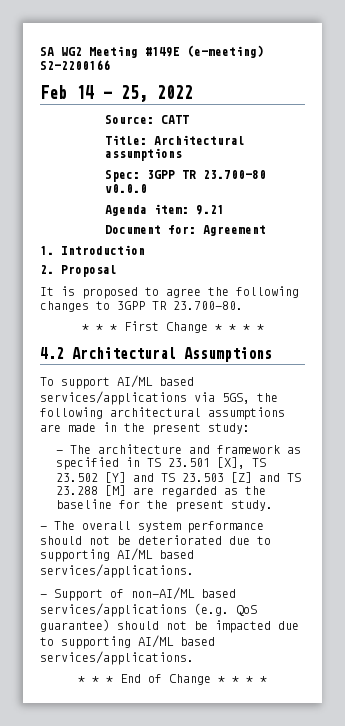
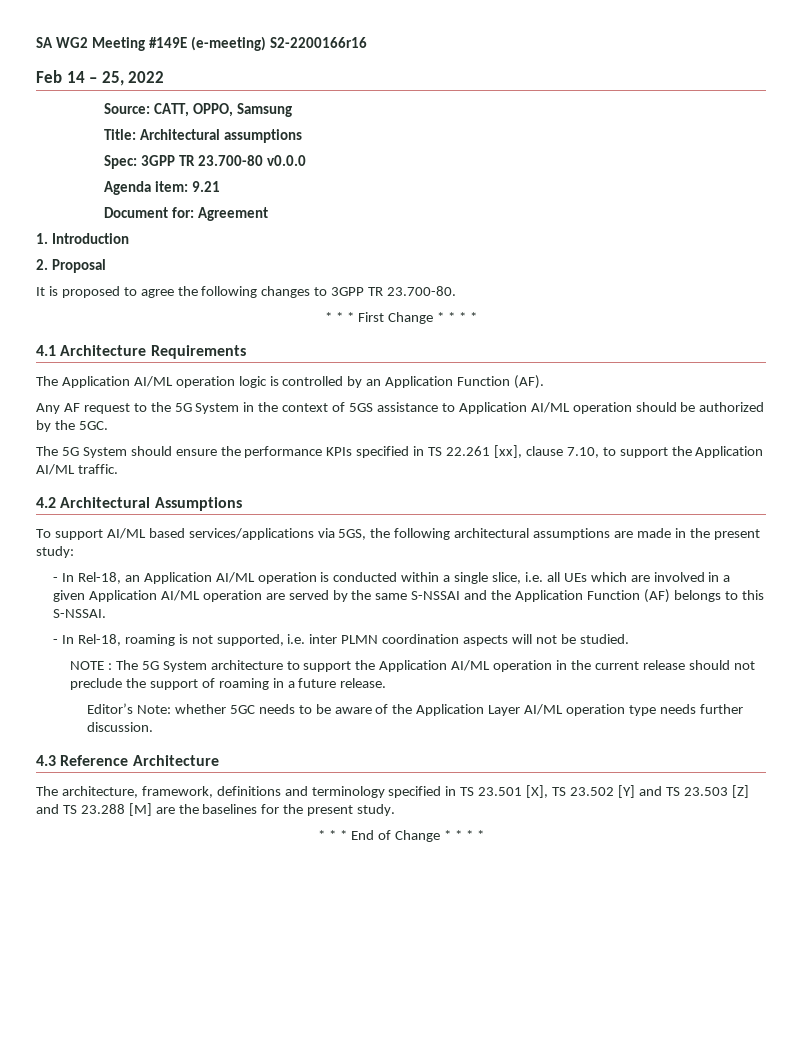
[40,60,110,70] S2-2200166 -> [269,37,367,48] S2-2200166r16
[160,115,189,124] CATT -> [154,103,292,117] CATT, OPPO, Samsung
(264, 327) none -> [36,345,246,359] [36,375,545,389] [36,402,765,414] [36,420,108,432] [36,445,764,458] [36,464,118,475] // 4.1 Architecture Requirements // The Application AI/ML operation logic is controlled by an Application Function (AF). // Any AF request to the 5G System in the context of 5GS assistance to Application AI/ML operation should be authorized by the 5GC. // The 5G System should ensure the performance KPIs specified in TS 22.261 [xx], clause 7.10, to support the Application AI/ML traffic.
[70,444,302,454] The architecture and framework as -> [61,572,731,584] [53,589,764,603] [53,609,107,618] [53,634,629,646] [70,660,755,672] [70,678,387,690] [87,703,743,716] [87,722,154,732] [36,755,219,766] [36,786,385,798] In Rel-18, an Application AI/ML operation is conducted within a single slice, i.e. all UEs which are involved in a given Application AI/ML operation are served by the same S-NSSAI and the Application Function (AF) belongs to this S-NSSAI. // - In Rel-18, roaming is not supported, i.e. inter PLMN coordination aspects will not be studied. // NOTE : The 5G System architecture to support the Application AI/ML operation in the current release should not preclude the support of roaming in a future release. // Editor’s Note: whether 5GC needs to be aware of the Application Layer AI/ML operation type needs further discussion. // 4.3 Reference Architecture // The architecture, framework, definitions and terminology
[161,486,267,497] [56,499,113,509] regarded as the baseline -> [178,804,258,814] the baselines
[40,521,264,533] [40,535,271,545] [40,548,194,562] [40,564,194,578] [40,587,236,601] [40,603,257,617] [40,619,299,633] [40,635,215,649] [40,651,194,665] // - The overall system performance should not be deteriorated due to supporting AI/ML based services/applications. // - Support of non-AI/ML based services/applications (e.g. QoS guarantee) should not be impacted due to supporting AI/ML based services/applications. -> (396, 810) none

